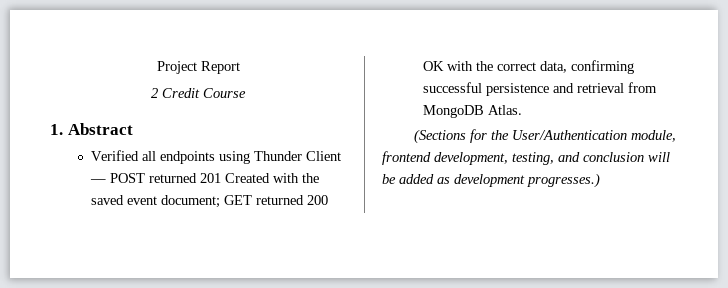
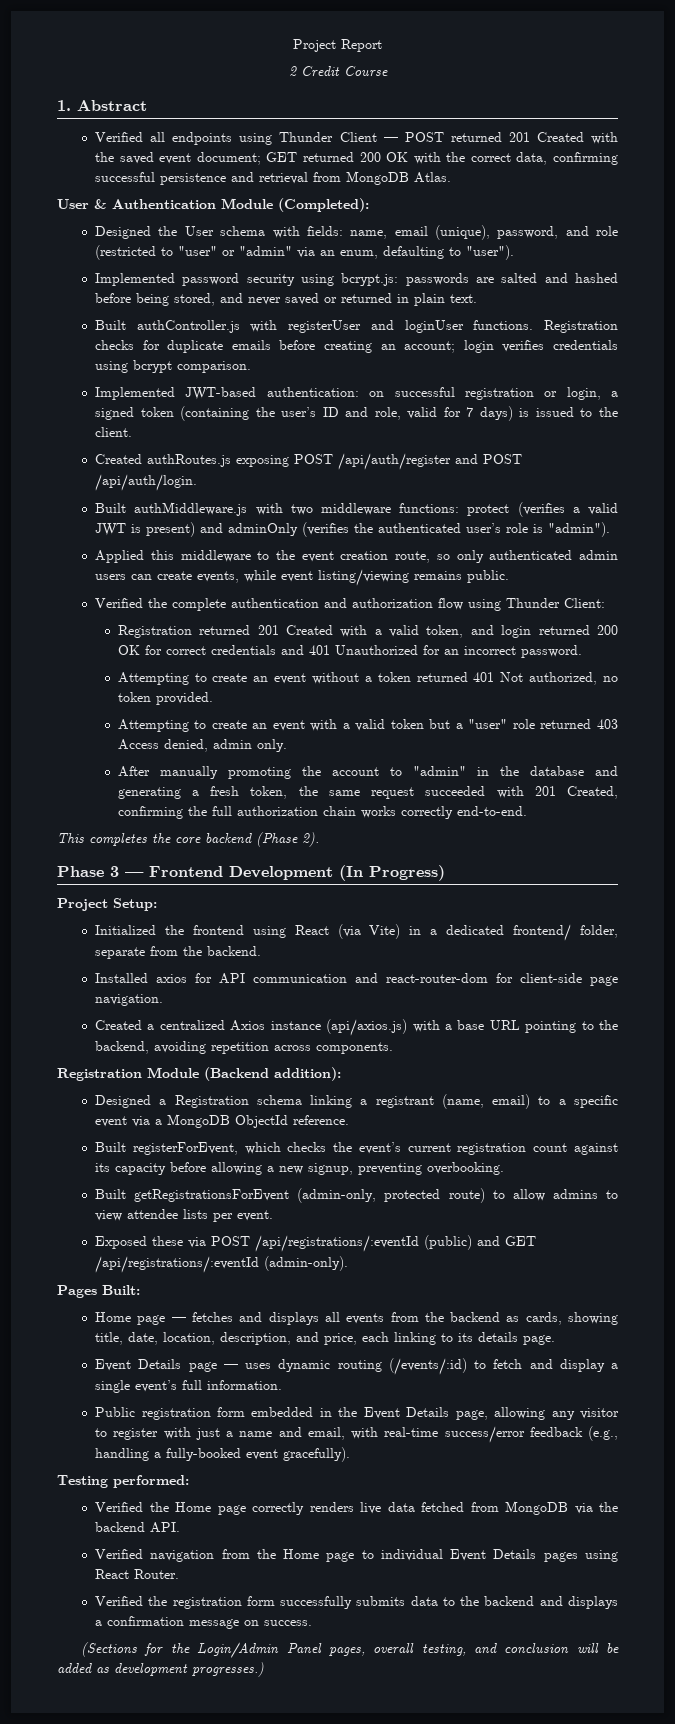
(523, 110) none -> [57,198,369,212] [95,225,619,240] [95,245,515,260] [95,273,618,286] [95,293,478,306] [95,320,618,333] [95,340,618,353] [95,360,252,373] [95,387,618,400] [95,406,619,421] [95,427,133,437] [95,453,523,470] [95,474,198,491] [95,502,618,517] [95,522,611,537] [95,550,618,563] [95,569,510,586] [95,598,606,611] [117,625,618,638] [117,645,582,658] [117,672,619,685] [117,692,213,705] [117,719,619,732] [117,739,287,752] [117,766,618,779] [117,786,618,799] [117,806,527,819] [57,832,319,847] [57,865,445,881] [57,898,157,911] [95,924,618,941] [95,946,262,959] [95,973,618,986] [95,994,164,1006] [95,1019,618,1036] [95,1041,394,1054] [57,1067,341,1081] [95,1094,618,1109] [95,1114,350,1128] [95,1142,618,1155] [95,1162,505,1175] [95,1188,618,1203] [95,1209,274,1222] [95,1235,537,1252] [95,1256,349,1273] [57,1285,140,1298] [95,1312,618,1325] [95,1332,556,1345] [95,1358,618,1375] [95,1380,283,1393] [95,1407,619,1420] [95,1426,618,1443] [95,1447,351,1462] [57,1475,189,1488] [95,1501,618,1515] [95,1522,181,1533] [95,1549,618,1562] [95,1569,180,1579] [95,1596,618,1609] [95,1616,313,1629] // User & Authentication Module (Completed): // Designed the User schema with fields: name, email (unique), password, and role (restricted to "user" or "admin" via an enum, defaulting to "user"). // Implemented password security using bcrypt.js: passwords are salted and hashed before being stored, and never saved or returned in plain text. // Built authController.js with registerUser and loginUser functions. Registration checks for duplicate emails before creating an account; login verifies credentials using bcrypt comparison. // Implemented JWT-based authentication: on successful registration or login, a signed token (containing the user’s ID and role, valid for 7 days) is issued to the client. // Created authRoutes.js exposing POST /api/auth/register and POST /api/auth/login. // Built authMiddleware.js with two middleware functions: protect (verifies a valid JWT is present) and adminOnly (verifies the authenticated user’s role is "admin"). // Applied this middleware to the event creation route, so only authenticated admin users can create events, while event listing/viewing remains public. // Verified the complete authentication and authorization flow using Thunder Client: // Registration returned 201 Created with a valid token, and login returned 200 OK for correct credentials and 401 Unauthorized for an incorrect password. // Attempting to create an event without a token returned 401 Not authorized, no token provided. // Attempting to create an event with a valid token but a "user" role returned 403 Access denied, admin only. // After manually promoting the account to "admin" in the database and generating a fresh token, the same request succeeded with 201 Created, confirming the full authorization chain works correctly end-to-end. // This completes the core backend (Phase 2). // Phase 3 — Frontend Development (In Progress) // Project Setup: // Initialized the frontend using React (via Vite) in a dedicated frontend/ folder, separate from the backend. // Installed axios for API communication and react-router-dom for client-side page navigation. // Created a centralized Axios instance (api/axios.js) with a base URL pointing to the backend, avoiding repetition across components. // Registration Module (Backend addition): // Designed a Registration schema linking a registrant (name, email) to a specific event via a MongoDB ObjectId reference. // Built registerForEvent, which checks the event’s current registration count against its capacity before allowing a new signup, preventing overbooking. // Built getRegistrationsForEvent (admin-only, protected route) to allow admins to view attendee lists per event. // Exposed these via POST /api/registrations/:eventId (public) and GET /api/registrations/:eventId (admin-only). // Pages Built: // Home page — fetches and displays all events from the backend as cards, showing title, date, location, description, and price, each linking to its details page. // Event Details page — uses dynamic routing (/events/:id) to fetch and display a single event’s full information. // Public registration form embedded in the Event Details page, allowing any visitor to register with just a name and email, with real-time success/error feedback (e.g., handling a fully-booked event gracefully). // Testing performed: // Verified the Home page correctly renders live data fetched from MongoDB via the backend API. // Verified navigation from the Home page to individual Event Details pages using React Router. // Verified the registration form successfully submits data to the backend and displays a confirmation message on success.
[511,130,676,142] [382,151,508,165] User/Authentication module, frontend development, -> [197,1642,415,1658] Login/Admin Panel pages, overall

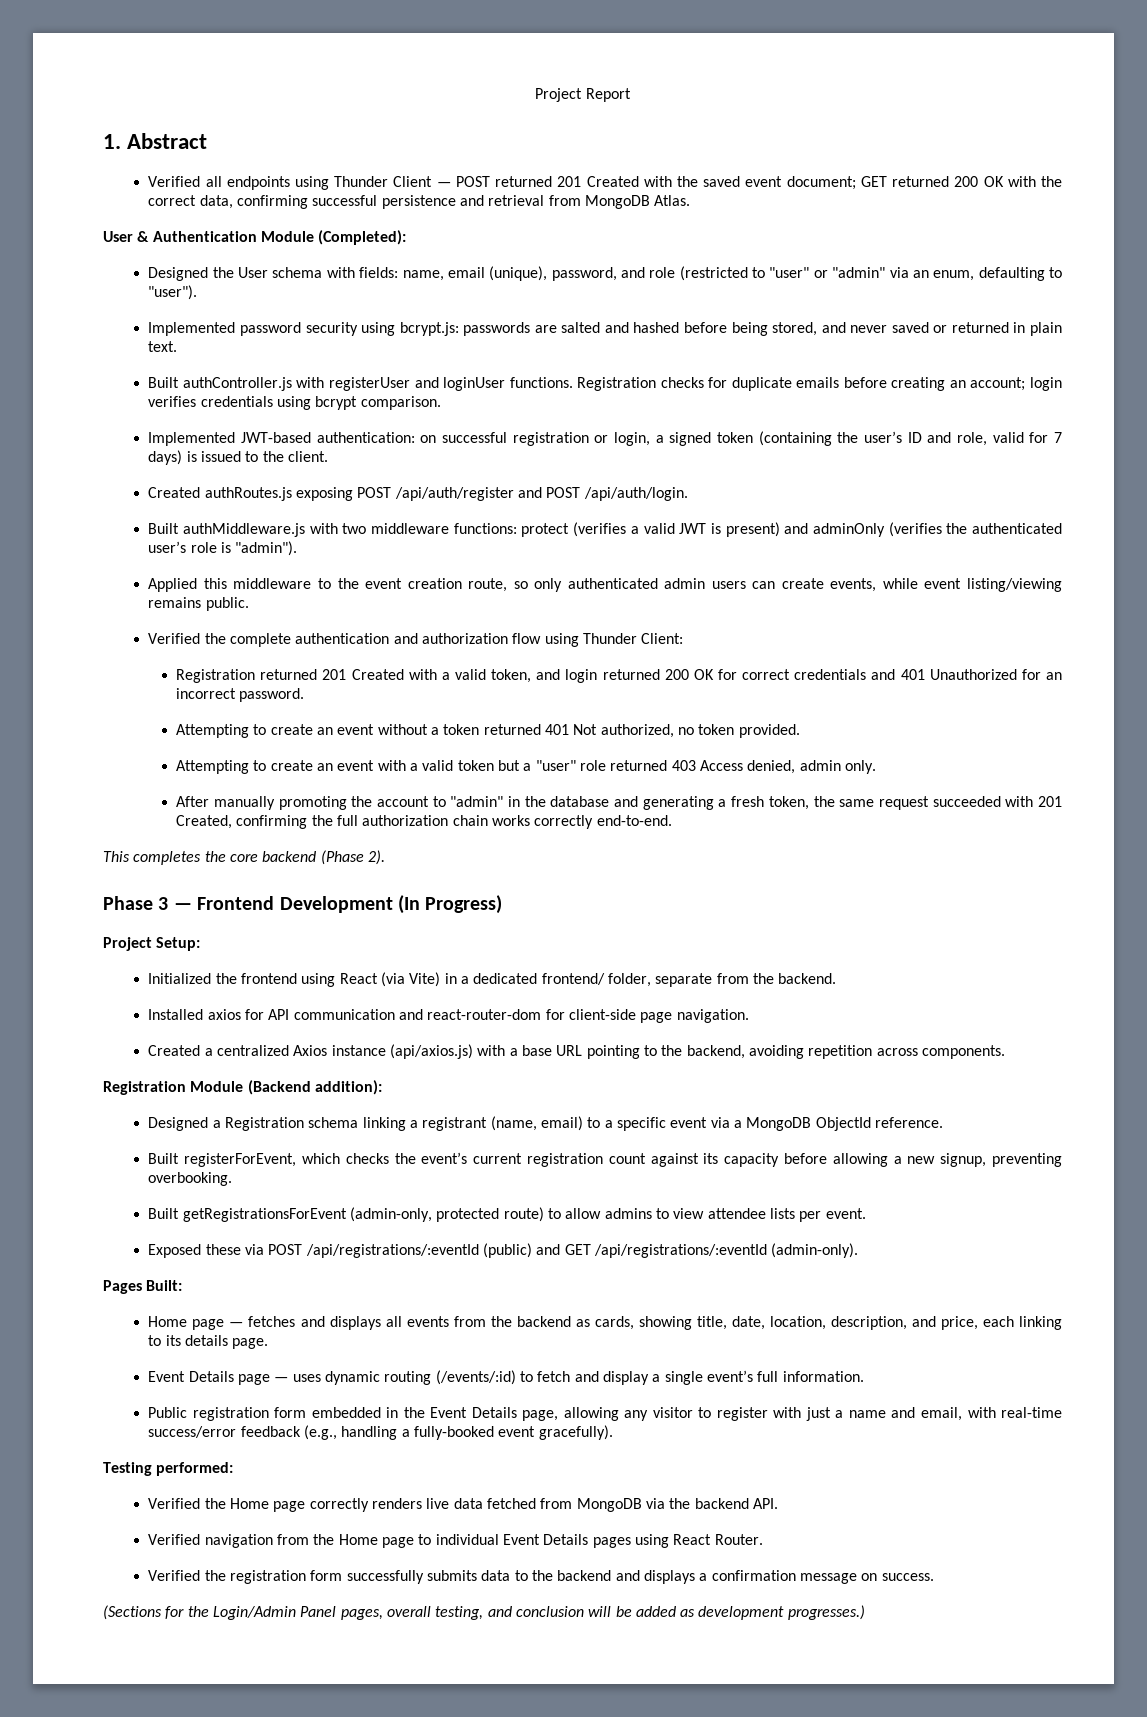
[288,66,388,77] // 2 Credit Course -> (631, 95) none

